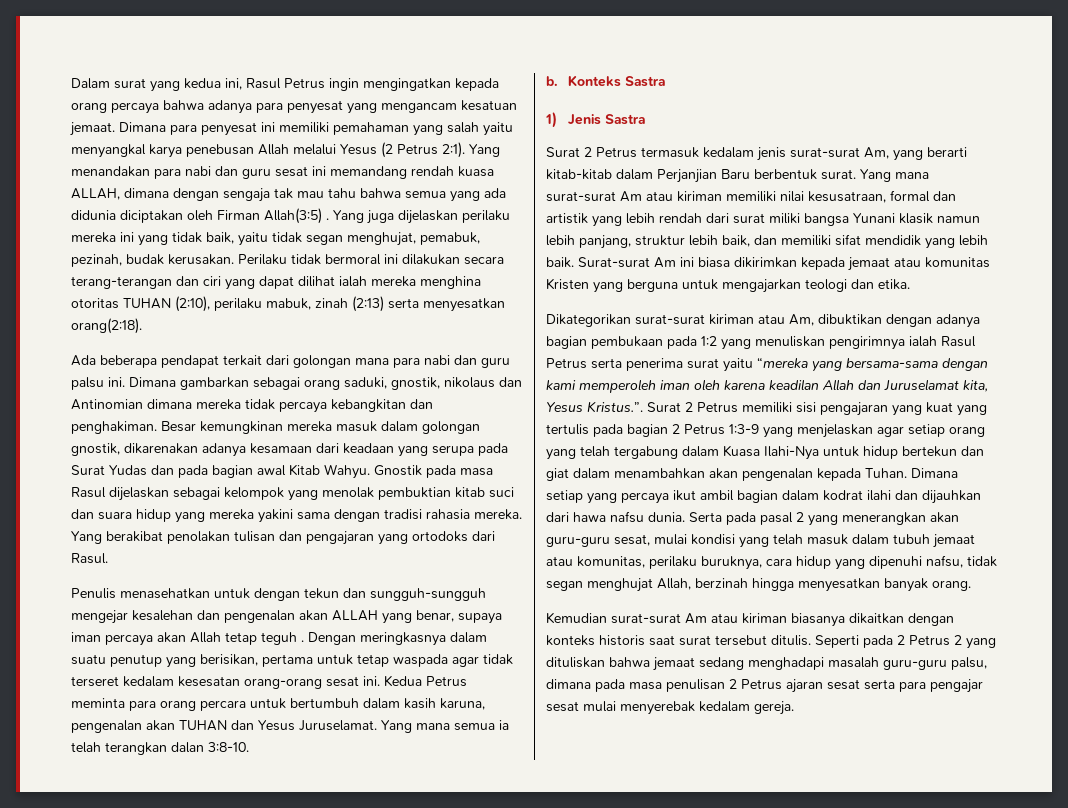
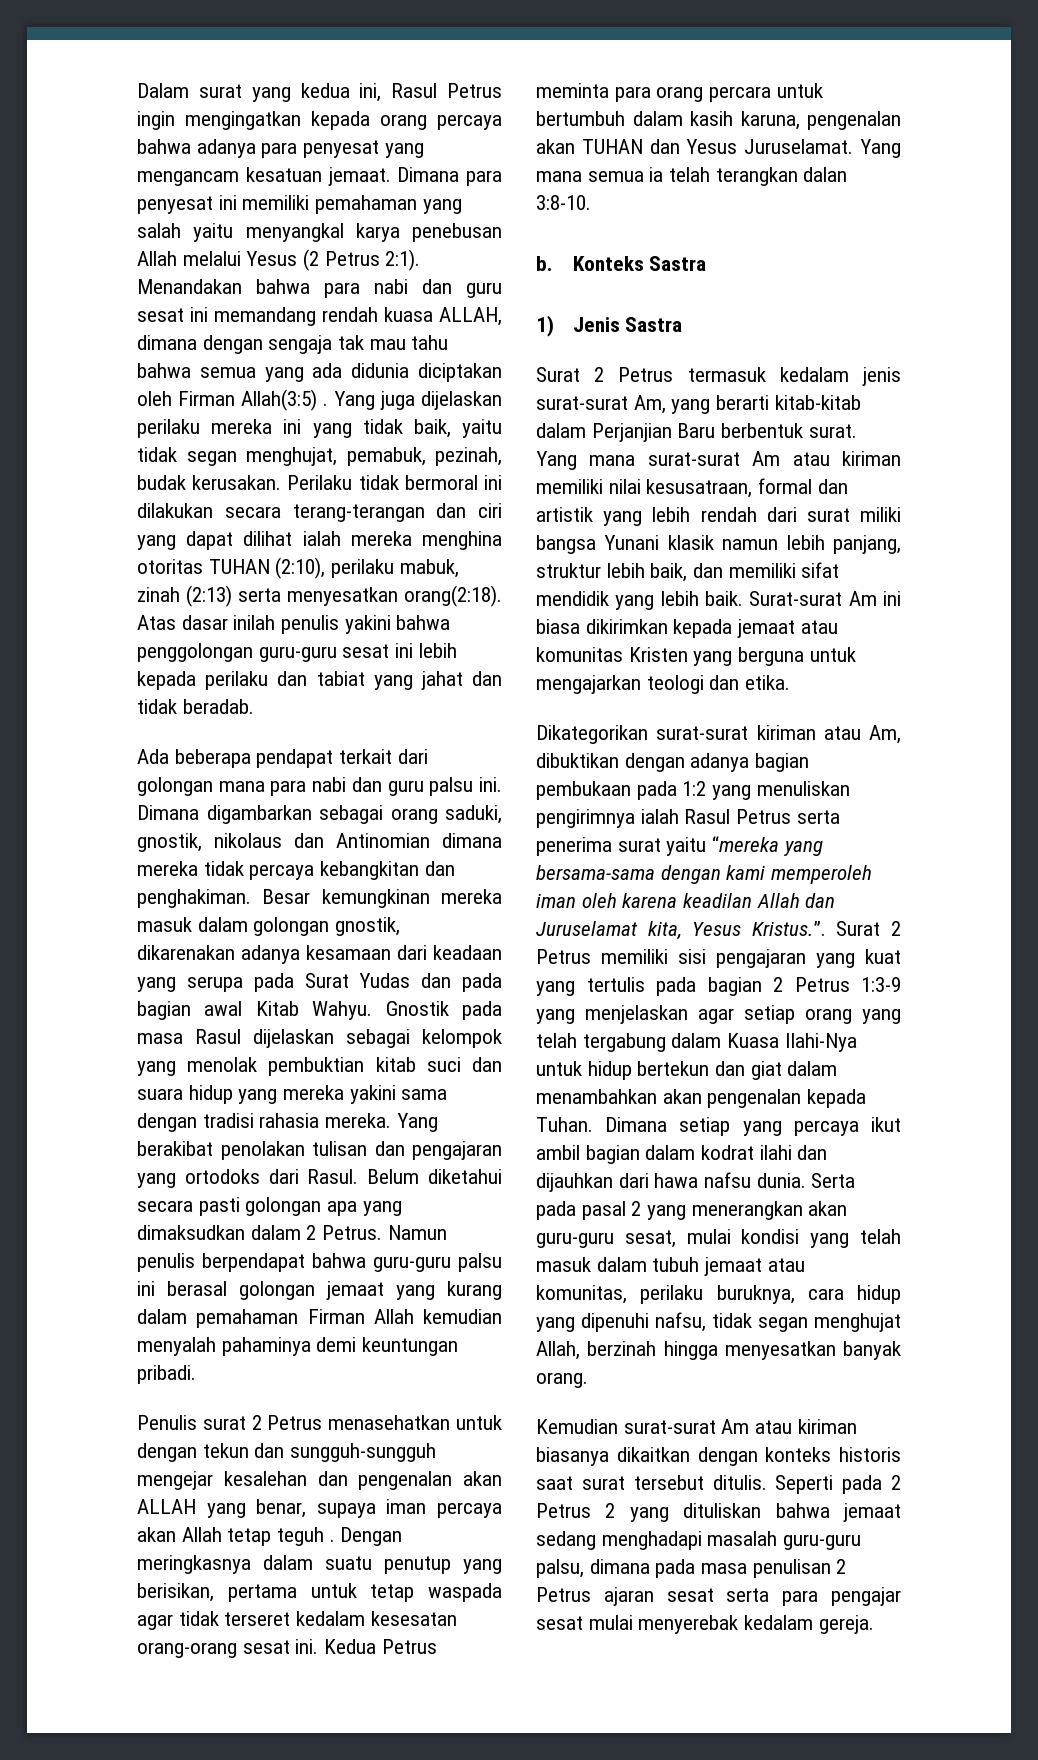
[469,144,500,157] [71,166,150,177] Yang menandakan -> [137,279,310,294] Menandakan bahwa
(142, 326) none -> [137,615,451,634] [137,643,457,662] [137,671,502,690] [137,699,254,714] Atas dasar inilah penulis yakini bahwa penggolongan guru-guru sesat ini lebih kepada perilaku dan tabiat yang jahat dan tidak beradab.
[180,377,249,390] gambarkan -> [206,805,312,824] digambarkan
[71,588,116,599] // Penulis -> [367,1169,502,1184] [137,1197,402,1216] [137,1225,447,1240] [137,1253,502,1272] [137,1281,502,1300] [137,1309,502,1328] [137,1337,459,1356] [137,1365,196,1384] [137,1415,323,1430] Belum diketahui secara pasti golongan apa yang dimaksudkan dalam 2 Petrus. Namun penulis berpendapat bahwa guru-guru palsu ini berasal golongan jemaat yang kurang dalam pemahaman Firman Allah kemudian menyalah pahaminya demi keuntungan pribadi. // Penulis surat 2 Petrus

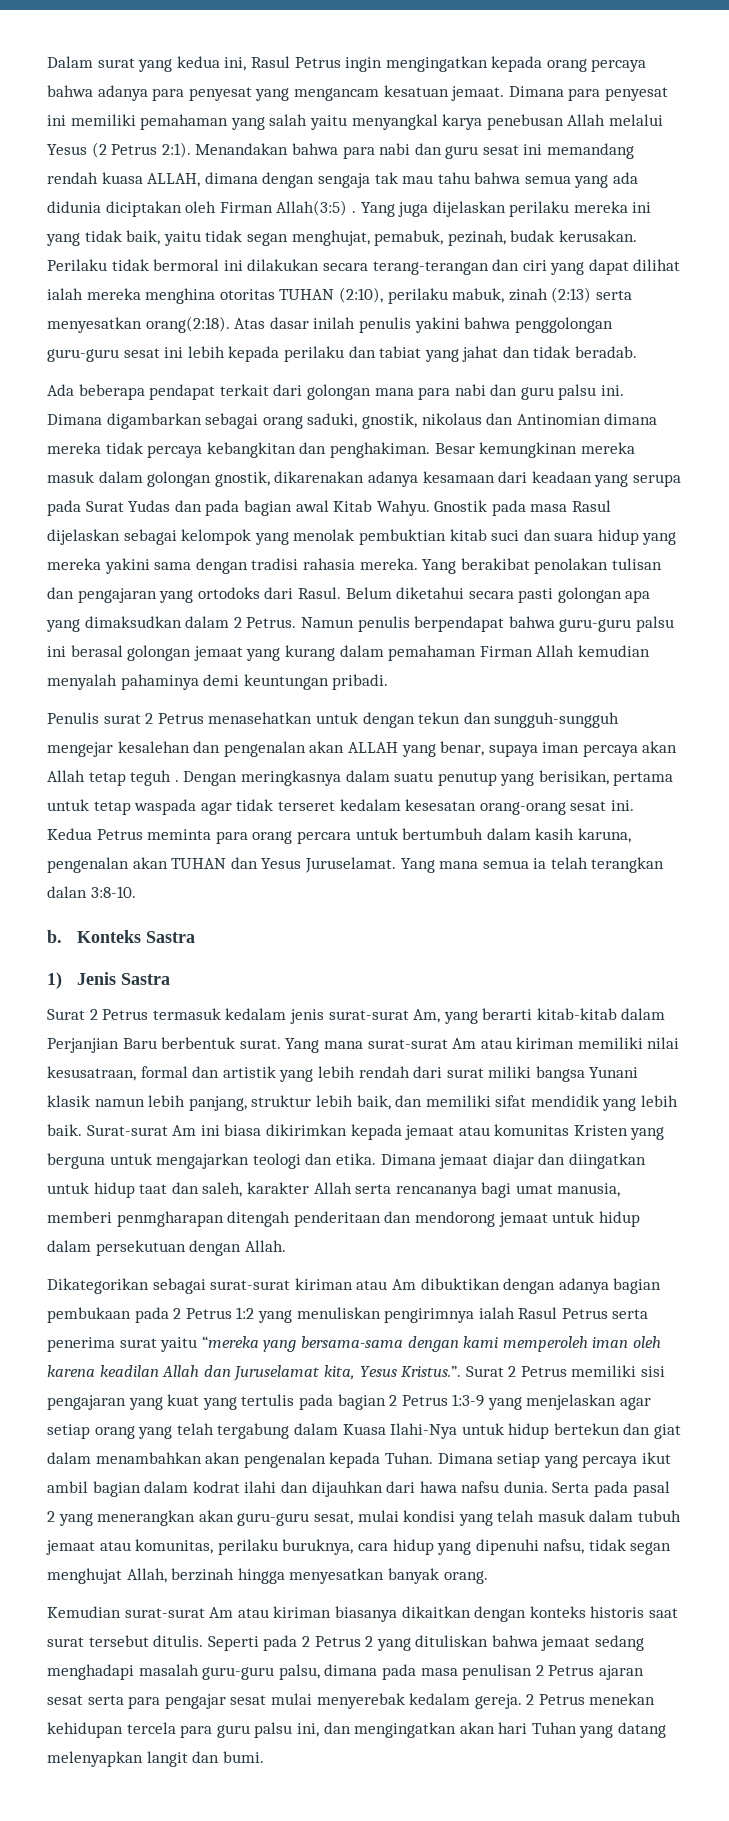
(791, 682) none -> [380,1153,646,1169] [47,1182,621,1198] [47,1211,640,1227] [47,1240,286,1256] Dimana jemaat diajar dan diingatkan untuk hidup taat dan saleh, karakter Allah serta rencananya bagi umat manusia, memberi penmgharapan ditengah penderitaan dan mendorong jemaat untuk hidup dalam persekutuan dengan Allah.
(648, 734) none -> [152,1278,206,1294] sebagai
[869,725,901,744] Am, -> [391,1279,416,1290] Am
(677, 790) none -> [173,1308,232,1319] 2 Petrus
(874, 1624) none -> [526,1693,656,1705] [47,1722,667,1738] [47,1751,264,1767] 2 Petrus menekan kehidupan tercela para guru palsu ini, dan mengingatkan akan hari Tuhan yang datang melenyapkan langit dan bumi.

